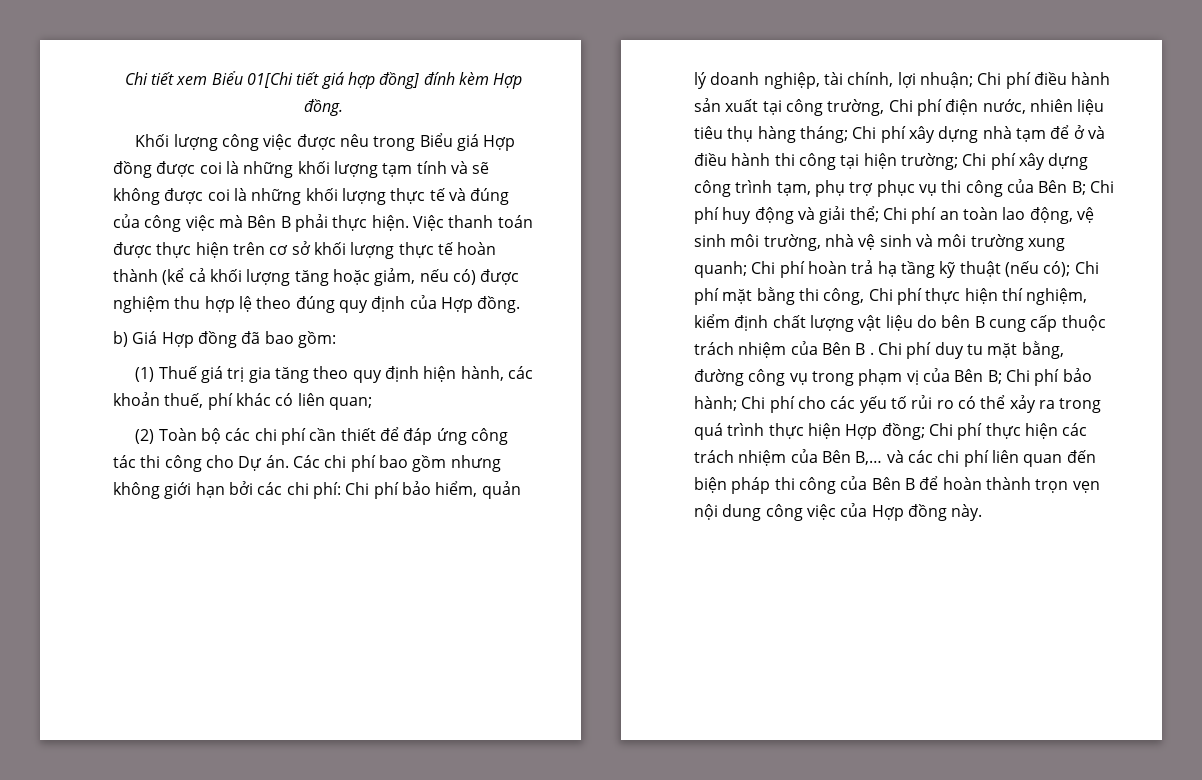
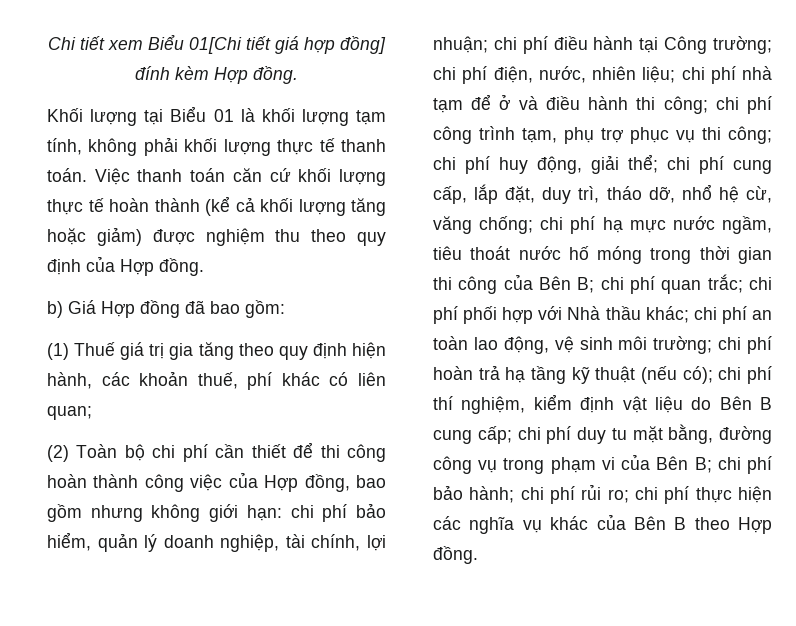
[222,133,516,151] [113,161,490,178] [113,188,510,205] [113,214,533,232] [113,241,311,258] công việc được nêu trong Biểu giá Hợp đồng được coi là những khối lượng tạm tính và sẽ không được coi là những khối lượng thực tế và đúng của công việc mà Bên B phải thực hiện. Việc thanh toán được thực hiện trên cơ sở -> [144,106,386,126] [47,137,386,156] [47,168,291,185] tại Biểu 01 là khối lượng tạm tính, không phải khối lượng thực tế thanh toán. Việc thanh toán căn cứ
[374,268,520,286] [113,296,335,313] giảm, nếu có) được nghiệm thu hợp lệ theo đúng -> [96,227,347,246] giảm) được nghiệm thu theo
[225,428,251,441] các -> (145, 452) none
[403,428,508,445] [113,455,376,472] đáp ứng công tác thi công cho Dự án. Các chi phí -> [320,444,387,462] [47,472,350,492] thi công hoàn thành công việc của Hợp đồng,
[195,481,370,499] hạn bởi các chi phí: Chi -> [246,505,314,521] hạn: chi
[977,72,1002,85] Chi -> [493,37,517,50] chi
[694,98,1105,116] [694,126,979,143] sản xuất tại công trường, Chi phí điện nước, nhiên liệu tiêu thụ hàng tháng; Chi phí xây dựng -> [639,36,772,54] [433,66,736,84] tại Công trường; chi phí điện, nước, nhiên liệu; chi phí
[798,153,1089,170] công tại hiện trường; Chi phí xây dựng -> [663,96,772,114] công; chi phí
[965,179,1114,197] [694,206,907,224] công của Bên B; Chi phí huy động và giải thể; Chi -> [728,126,772,144] [433,154,772,174] [433,184,772,204] [433,216,772,234] [433,246,772,264] [433,274,772,294] [433,306,717,324] công; chi phí huy động, giải thể; chi phí cung cấp, lắp đặt, duy trì, tháo dỡ, nhổ hệ cừ, văng chống; chi phí hạ mực nước ngầm, tiêu thoát nước hố móng trong thời gian thi công của Bên B; chi phí quan trắc; chi phí phối hợp với Nhà thầu khác; chi
[763,234,1065,251] [694,261,776,278] trường, nhà vệ sinh và môi trường xung quanh; Chi -> [653,336,742,354] trường; chi
[1074,261,1099,274] [694,287,998,305] Chi phí mặt bằng thi công, Chi phí thực hiện -> [718,366,772,384] chi phí
[772,315,854,332] chất lượng -> (615, 405) none
[941,315,971,328] bên -> [719,396,752,410] Bên
[1030,315,1106,332] [694,341,902,358] cấp thuộc trách nhiệm của Bên B . Chi -> [477,426,541,444] cấp; chi
[906,368,1030,385] vị của Bên B; Chi -> [601,454,741,473] vi của Bên B; chi
[741,395,1102,413] [694,423,1088,440] [694,449,1096,467] [694,476,1100,494] [694,503,983,521] Chi phí cho các yếu tố rủi ro có thể xảy ra trong quá trình thực hiện Hợp đồng; Chi phí thực hiện các trách nhiệm của Bên B,… và các chi phí liên quan đến biện pháp thi công của Bên B để hoàn thành trọn vẹn nội dung công việc của Hợp đồng này. -> [520,484,772,504] [433,514,772,534] [433,546,478,564] chi phí rủi ro; chi phí thực hiện các nghĩa vụ khác của Bên B theo Hợp đồng.

